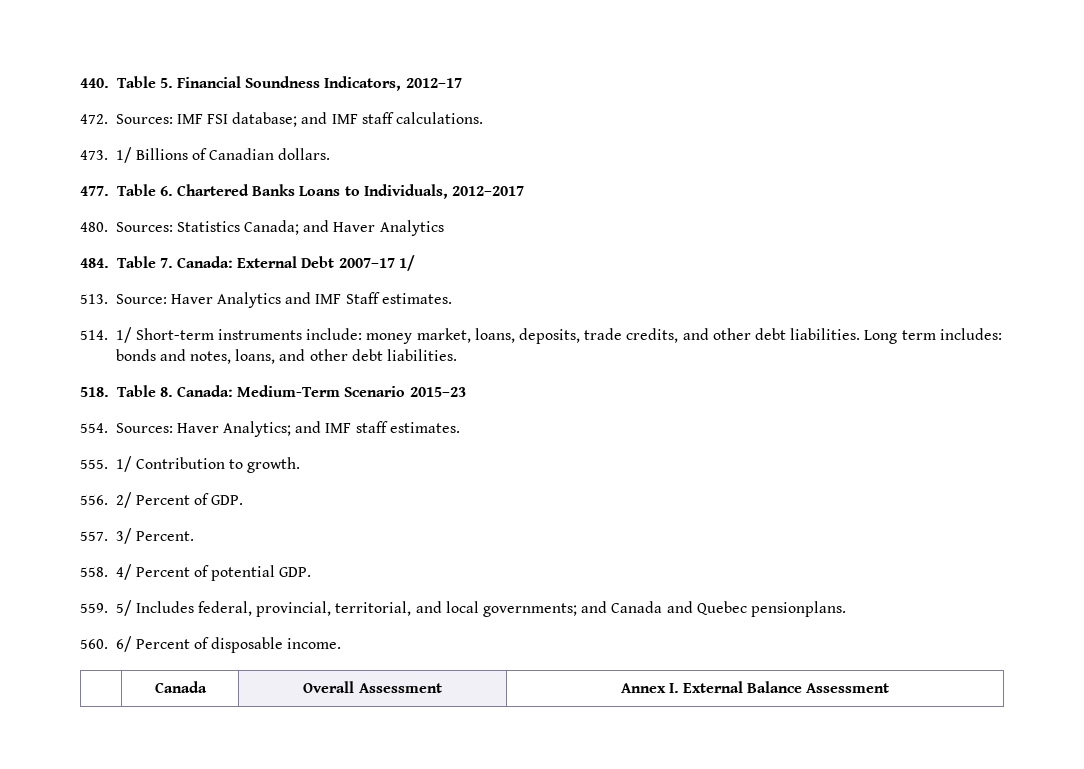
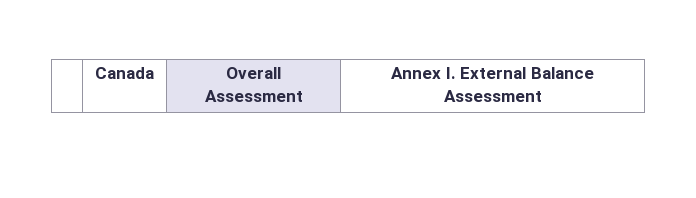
[80,76,462,91] [80,112,484,127] [80,147,331,163] [80,184,525,199] [80,220,444,236] [80,255,415,271] [80,292,452,308] [80,327,1002,344] [115,349,458,364] [80,385,466,397] [80,421,460,437] [80,456,301,473] [80,492,244,508] [80,528,194,544] [80,564,312,581] [80,600,846,617] [80,636,342,653] 440. Table 5. Financial Soundness Indicators, 2012–17 // 472. Sources: IMF FSI database; and IMF staff calculations. // 473. 1/ Billions of Canadian dollars. // 477. Table 6. Chartered Banks Loans to Individuals, 2012–2017 // 480. Sources: Statistics Canada; and Haver Analytics // 484. Table 7. Canada: External Debt 2007–17 1/ // 513. Source: Haver Analytics and IMF Staff estimates. // 514. 1/ Short-term instruments include: money market, loans, deposits, trade credits, and other debt liabilities. Long term includes: bonds and notes, loans, and other debt liabilities. // 518. Table 8. Canada: Medium-Term Scenario 2015–23 // 554. Sources: Haver Analytics; and IMF staff estimates. // 555. 1/ Contribution to growth. // 556. 2/ Percent of GDP. // 557. 3/ Percent. // 558. 4/ Percent of potential GDP. // 559. 5/ Includes federal, provincial, territorial, and local governments; and Canada and Quebec pensionplans. // 560. 6/ Percent of disposable income. // -> (95, 73) none

